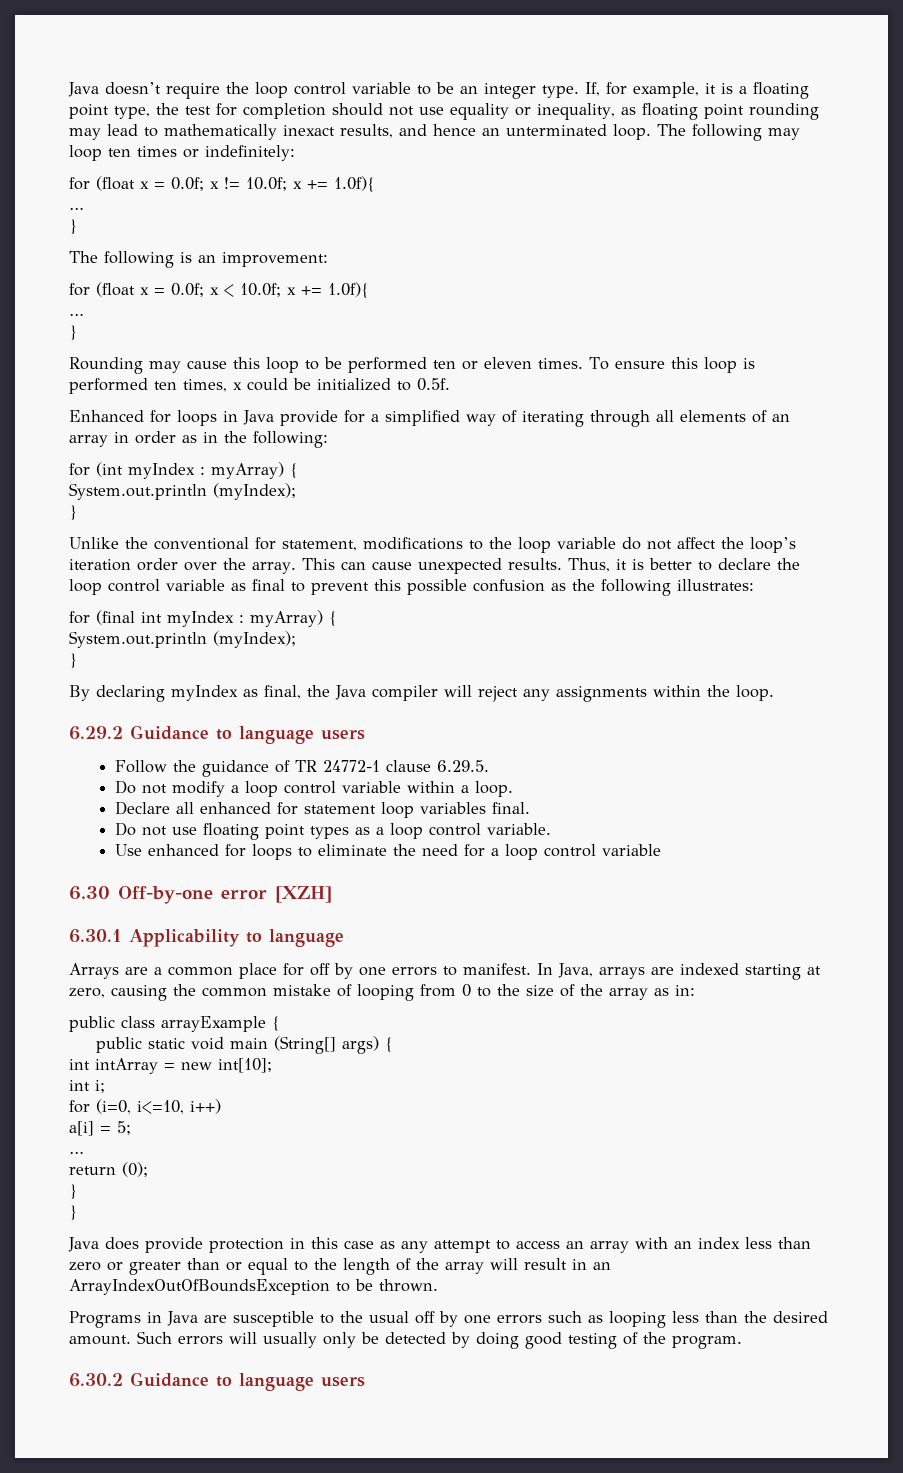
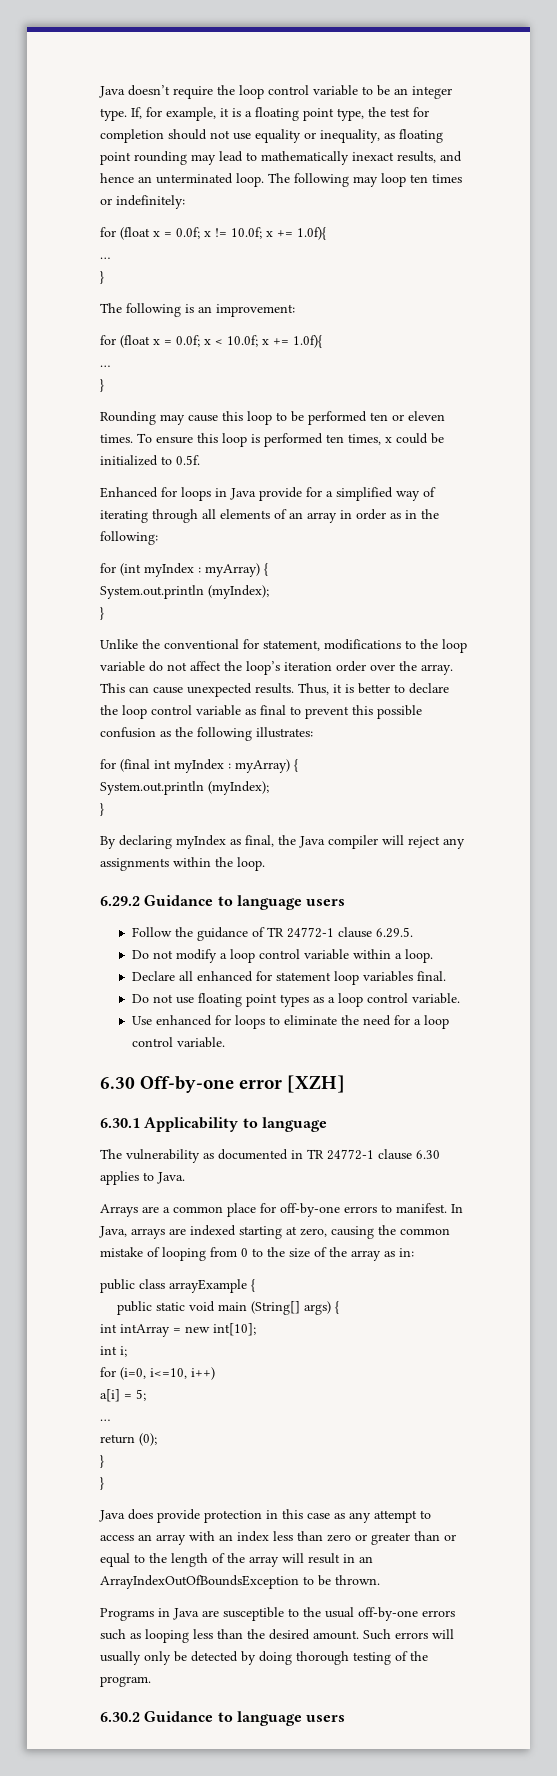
[601,844,661,856] variable -> [176,1037,225,1048] variable.
(344, 938) none -> [100,1149,440,1163] [100,1171,185,1185] // The vulnerability as documented in TR 24772-1 clause 6.30 applies to Java.
[310,963,386,979] off by one -> [280,1203,340,1217] off-by-one
[415,1311,491,1327] off by one -> [358,1607,418,1621] off-by-one
[525,1332,562,1349] good -> [296,1651,349,1665] thorough

